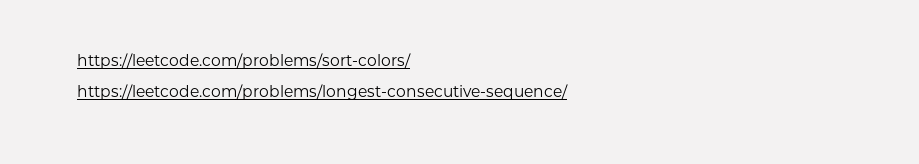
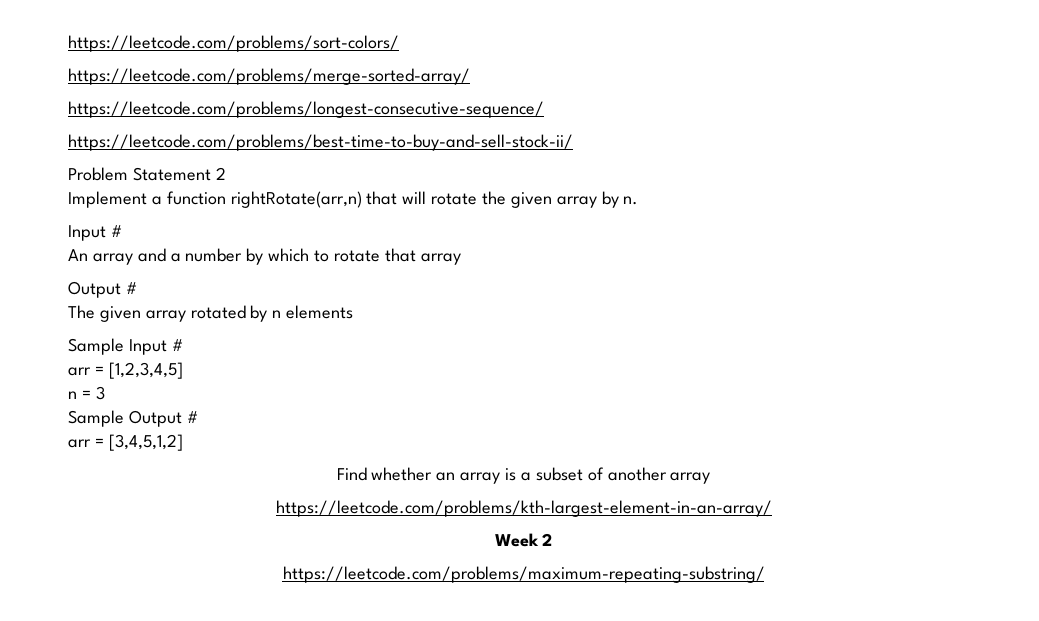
(411, 61) none -> [68,68,470,85] // https://leetcode.com/problems/merge-sorted-array/
(568, 92) none -> [68,134,573,151] [68,167,226,181] [68,191,639,208] [68,225,122,241] [68,248,461,265] [68,281,137,298] [68,305,354,322] [68,338,183,355] [68,362,183,379] [68,386,105,400] [68,410,198,427] [68,434,183,451] [336,467,711,484] [275,500,772,517] [494,533,553,547] [282,566,765,583] // https://leetcode.com/problems/best-time-to-buy-and-sell-stock-ii/ // Problem Statement 2 // Implement a function rightRotate(arr,n) that will rotate the given array by n. // Input # // An array and a number by which to rotate that array // Output # // The given array rotated by n elements // Sample Input # // arr = [1,2,3,4,5] // n = 3 // Sample Output # // arr = [3,4,5,1,2] // Find whether an array is a subset of another array // https://leetcode.com/problems/kth-largest-element-in-an-array/ // Week 2 // https://leetcode.com/problems/maximum-repeating-substring/

